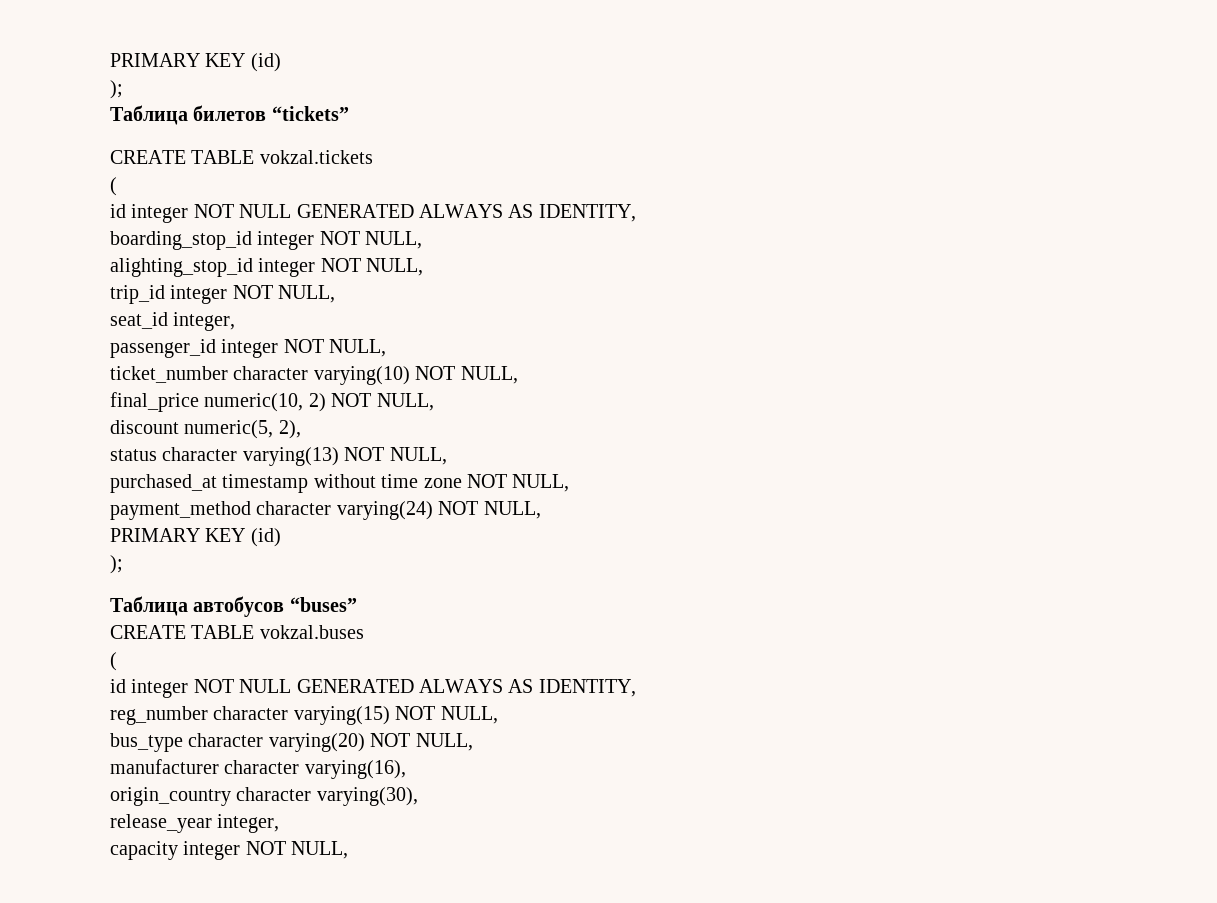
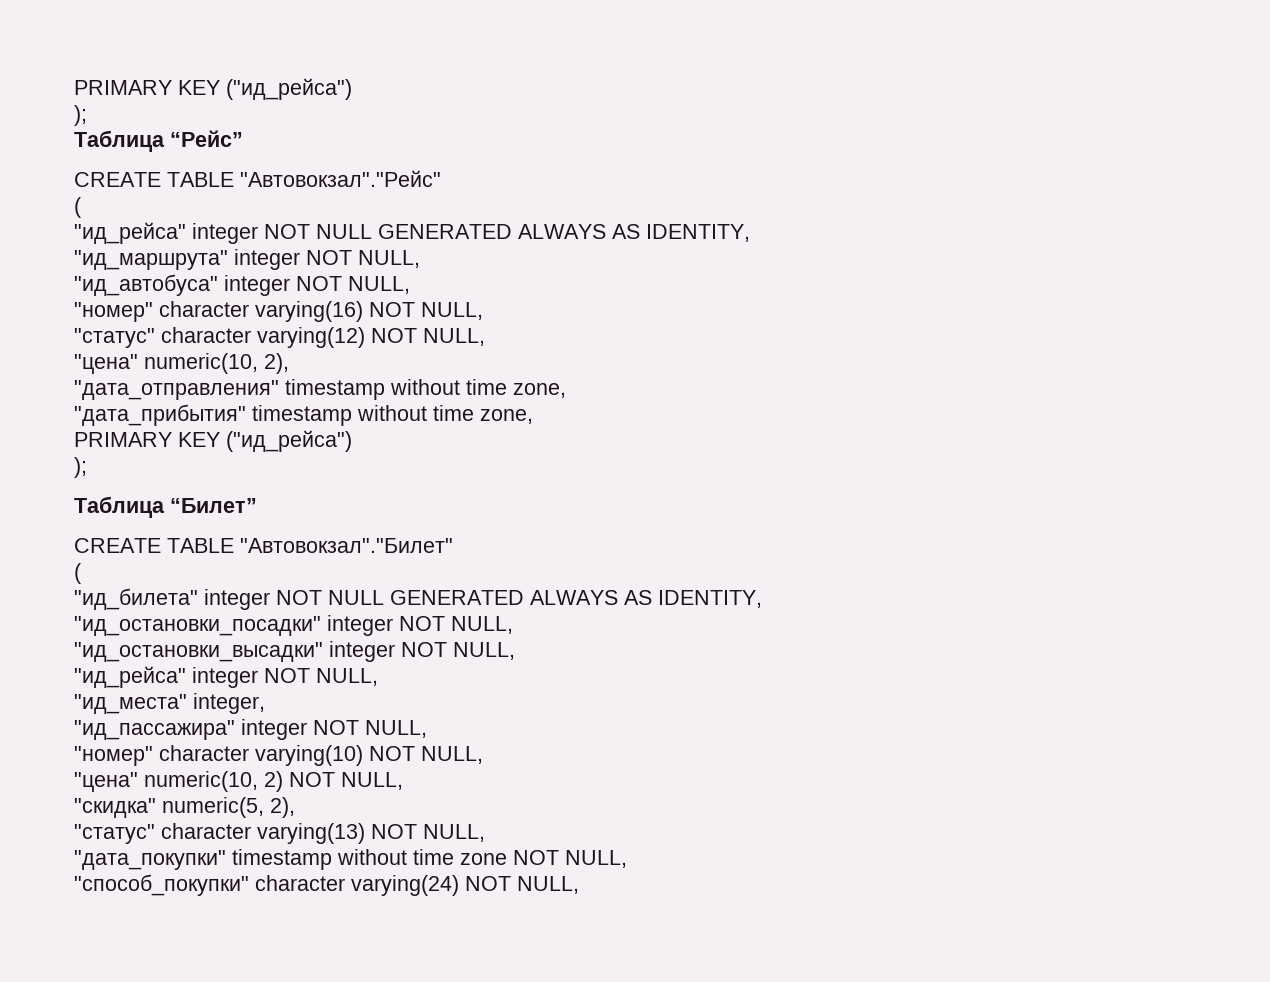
[110,53,281,72] [110,80,123,99] [110,105,349,125] [110,150,373,164] [110,177,117,196] [110,204,636,223] [110,231,423,250] [110,258,424,277] [110,285,336,304] [110,312,236,331] [110,339,387,358] [110,366,518,385] [110,392,434,412] [110,420,301,439] [110,447,447,466] [110,474,570,493] [110,501,541,520] [110,528,281,547] [110,555,123,574] [110,596,357,617] [110,625,364,639] [110,652,117,671] [110,679,636,698] [110,706,498,725] [110,733,473,752] [110,759,406,779] [110,787,418,806] [110,814,280,833] [110,841,241,860] PRIMARY KEY (id) // ); // Таблица билетов “tickets” // CREATE TABLE vokzal.tickets // ( // id integer NOT NULL GENERATED ALWAYS AS IDENTITY, // boarding_stop_id integer NOT NULL, // alighting_stop_id integer NOT NULL, // trip_id integer NOT NULL, // seat_id integer, // passenger_id integer NOT NULL, // ticket_number character varying(10) NOT NULL, // final_price numeric(10, 2) NOT NULL, // discount numeric(5, 2), // status character varying(13) NOT NULL, // purchased_at timestamp without time zone NOT NULL, // payment_method character varying(24) NOT NULL, // PRIMARY KEY (id) // ); // Таблица автобусов “buses” // CREATE TABLE vokzal.buses // ( // id integer NOT NULL GENERATED ALWAYS AS IDENTITY, // reg_number character varying(15) NOT NULL, // bus_type character varying(20) NOT NULL, // manufacturer character varying(16), // origin_country character varying(30), // release_year integer, // capacity integer -> [74,78,352,100] [74,105,87,126] [74,130,243,152] [74,170,441,187] [74,197,82,218] [74,222,750,244] [74,249,420,270] [74,274,410,296] [74,301,483,322] [74,327,485,348] [74,353,289,374] [74,379,566,400] [74,404,533,426] [74,430,352,452] [74,457,87,478] [74,496,257,518] [74,538,453,553] [74,563,82,584] [74,588,762,610] [74,615,513,636] [74,641,515,662] [74,666,378,688] [74,693,265,714] [74,719,427,740] [74,745,483,766] [74,771,403,792] [74,797,295,818] [74,823,485,844] [74,849,627,870] [74,874,459,896] PRIMARY KEY ("ид_рейса") // ); // Таблица “Рейс” // CREATE TABLE "Автовокзал"."Рейс" // ( // "ид_рейса" integer NOT NULL GENERATED ALWAYS AS IDENTITY, // "ид_маршрута" integer NOT NULL, // "ид_автобуса" integer NOT NULL, // "номер" character varying(16) NOT NULL, // "статус" character varying(12) NOT NULL, // "цена" numeric(10, 2), // "дата_отправления" timestamp without time zone, // "дата_прибытия" timestamp without time zone, // PRIMARY KEY ("ид_рейса") // ); // Таблица “Билет” // CREATE TABLE "Автовокзал"."Билет" // ( // "ид_билета" integer NOT NULL GENERATED ALWAYS AS IDENTITY, // "ид_остановки_посадки" integer NOT NULL, // "ид_остановки_высадки" integer NOT NULL, // "ид_рейса" integer NOT NULL, // "ид_места" integer, // "ид_пассажира" integer NOT NULL, // "номер" character varying(10) NOT NULL, // "цена" numeric(10, 2) NOT NULL, // "скидка" numeric(5, 2), // "статус" character varying(13) NOT NULL, // "дата_покупки" timestamp without time zone NOT NULL, // "способ_покупки" character varying(24)

